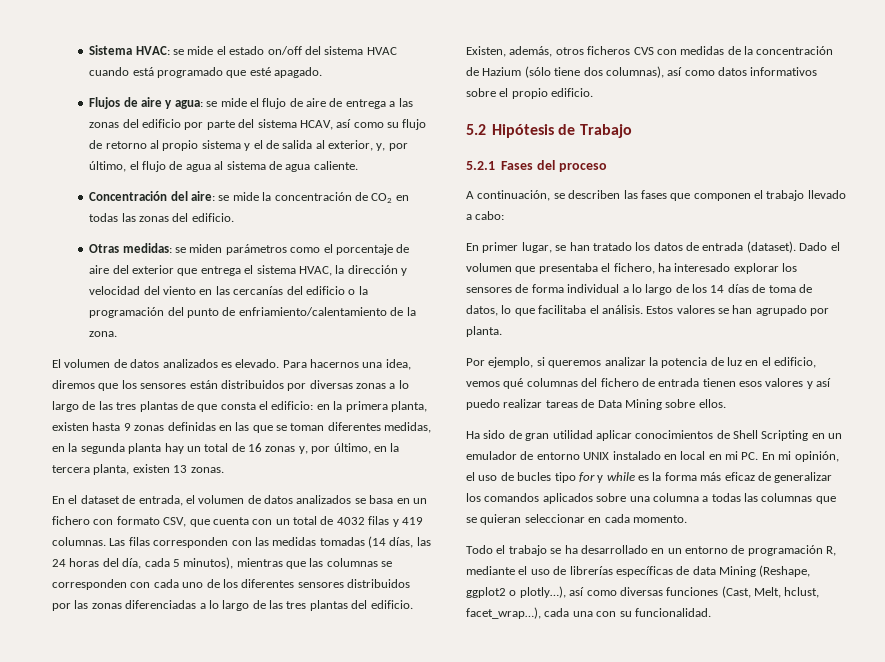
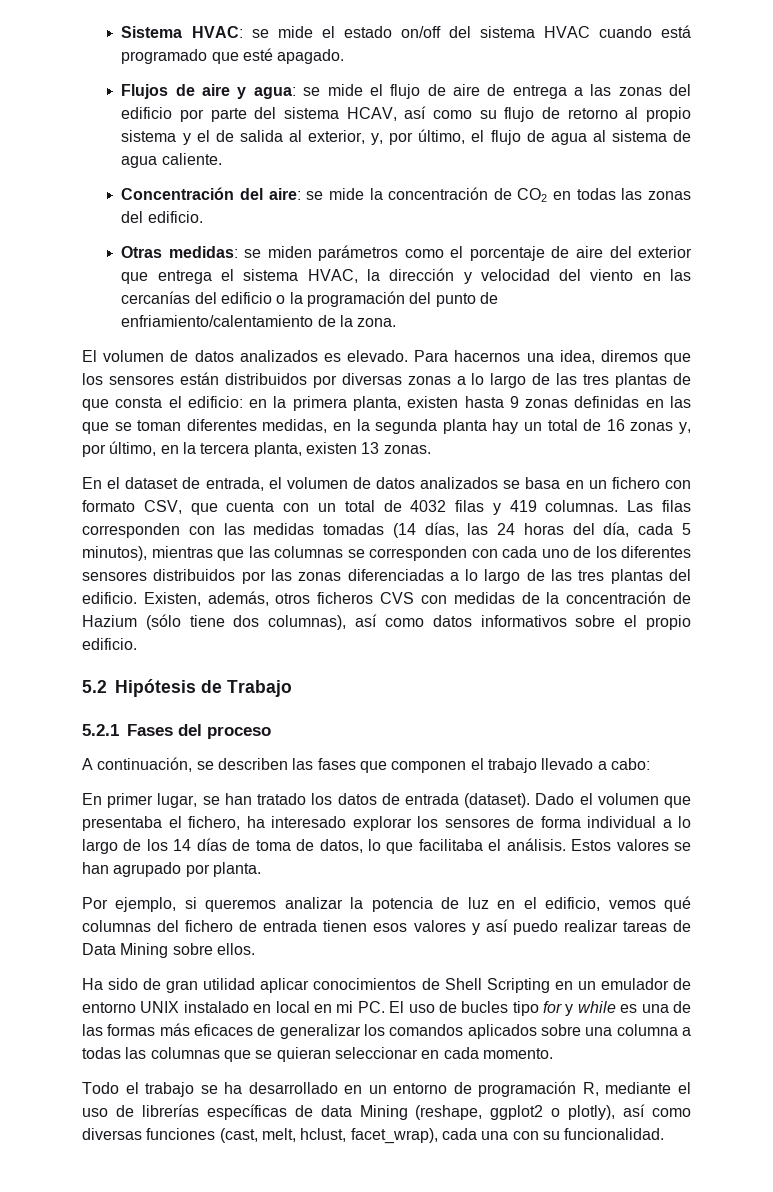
[761,451,839,462] [466,472,475,481] En mi opinión, el -> [389,1001,405,1013] El
[652,472,755,481] la forma más eficaz -> [641,1001,692,1013] [82,1023,254,1036] una de las formas más eficaces
[759,565,811,577] (Reshape, -> [415,1105,483,1120] (reshape,
[519,586,566,598] plotly…), -> [568,1105,616,1120] plotly),
[721,586,820,598] [466,607,541,619] (Cast, Melt, hclust, facet_wrap…), -> [219,1128,438,1144] (cast, melt, hclust, facet_wrap),

